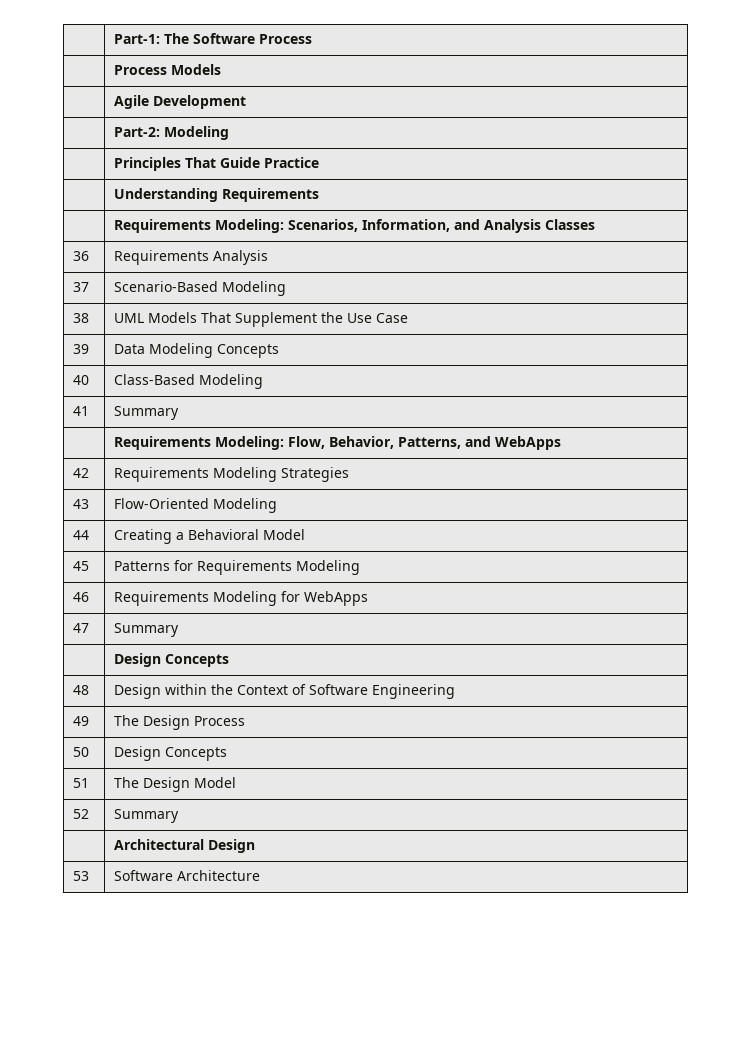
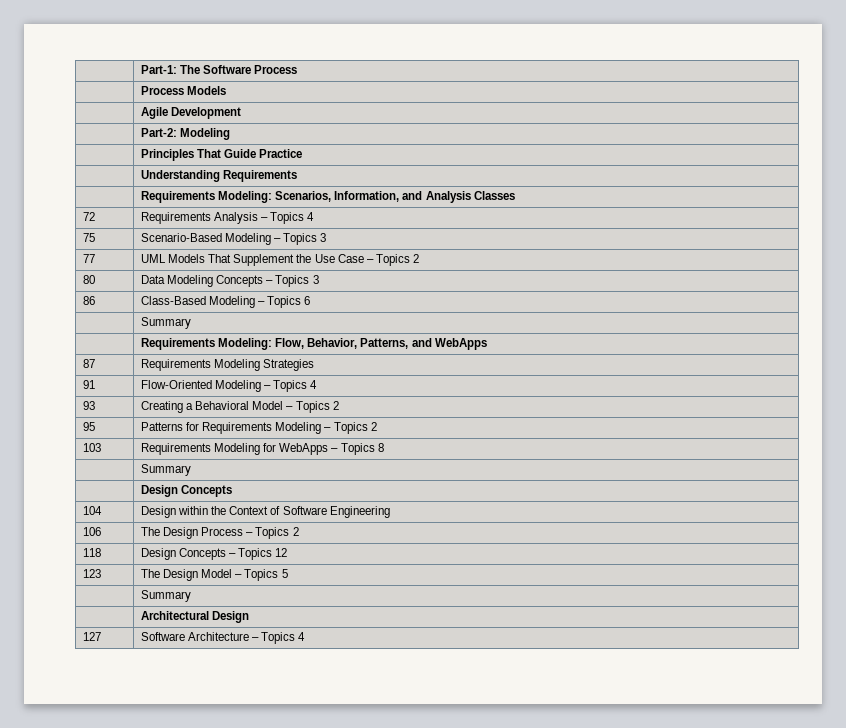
[72,251,89,261] 36 -> [83,212,96,221] 72
[72,282,89,292] [113,281,286,296] [72,313,89,323] // 37 | Scenario-Based Modeling // 38 -> [261,212,315,224] [83,233,96,242] [141,233,327,245] [83,254,96,263] – Topics 4 // 75 | Scenario-Based Modeling – Topics 3 // 77
[72,344,89,354] // 39 -> [366,254,419,266] [83,275,96,284] – Topics 2 // 80
[72,375,89,385] // 40 -> [266,275,319,287] [83,296,96,305] – Topics 3 // 86
[72,406,89,416] // 41 -> [258,296,311,308] – Topics 6 //
[72,468,89,478] 42 -> [83,359,96,368] 87
[72,499,89,509] 43 -> [83,380,96,389] 91
[72,530,89,540] // 44 -> [264,380,318,392] [83,401,96,410] – Topics 4 // 93
[72,561,89,571] // 45 -> [286,401,339,413] [83,422,96,431] – Topics 2 // 95
[72,592,89,602] // 46 -> [324,422,377,434] [83,443,102,452] – Topics 2 // 103
[72,623,89,633] // 47 -> [331,443,384,455] – Topics 8 //
[72,685,89,695] 48 -> [83,506,103,515] 104
[72,716,89,726] 49 -> [83,527,102,536] 106
[72,747,89,757] [113,746,227,761] [72,778,89,788] // 50 | Design Concepts // 51 -> [246,527,299,539] [83,548,102,557] [141,548,288,560] [83,569,102,578] – Topics 2 // 118 | Design Concepts – Topics 12 // 123
[72,809,89,819] // 52 -> [235,569,288,581] – Topics 5 //
[72,871,89,881] 53 -> [83,632,102,641] 127
(260, 875) none -> [252,632,306,644] – Topics 4

